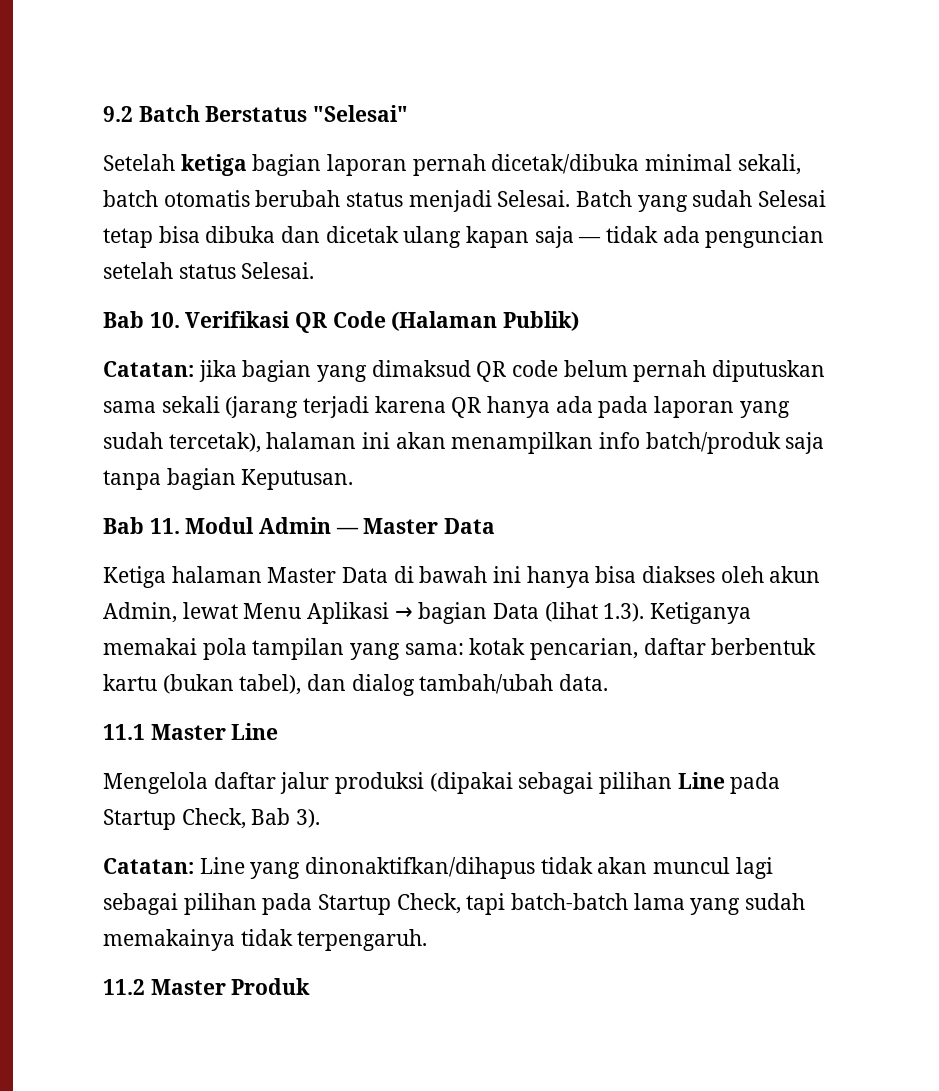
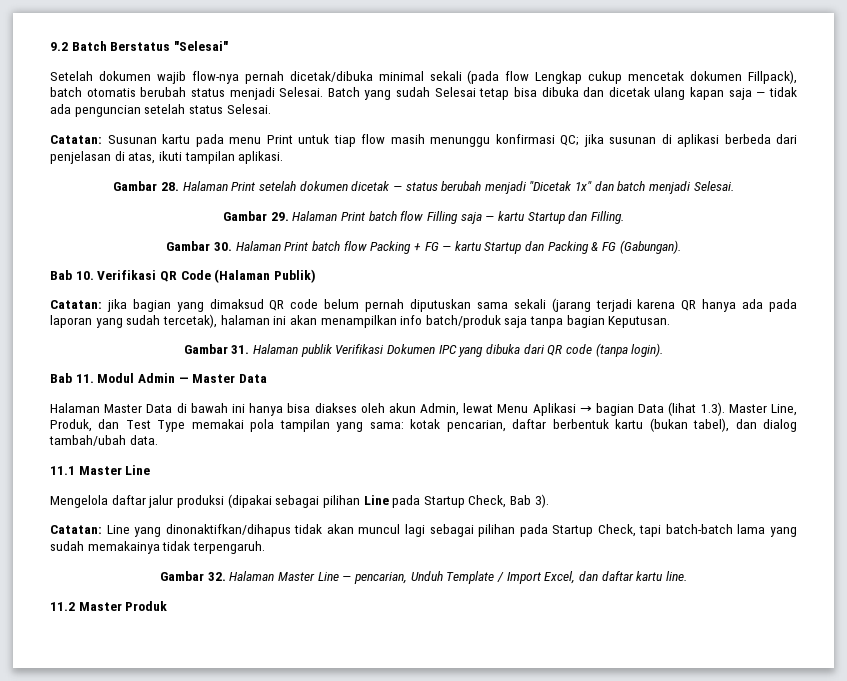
[180,154,801,176] ketiga bagian laporan pernah dicetak/dibuka minimal sekali, -> [98,70,798,84] dokumen wajib flow-nya pernah dicetak/dibuka minimal sekali (pada flow Lengkap cukup mencetak dokumen Fillpack),
(315, 270) none -> [50,134,797,147] [50,151,284,164] [113,181,734,194] [223,211,624,224] [166,240,681,254] // Catatan: Susunan kartu pada menu Print untuk tiap flow masih menunggu konfirmasi QC; jika susunan di aplikasi berbeda dari penjelasan di atas, ikuti tampilan aplikasi. // Gambar 28. Halaman Print setelah dokumen dicetak — status berubah menjadi "Dicetak 1x" dan batch menjadi Selesai. // Gambar 29. Halaman Print batch flow Filling saja — kartu Startup dan Filling. // Gambar 30. Halaman Print batch flow Packing + FG — kartu Startup dan Packing & FG (Gabungan).
(354, 479) none -> [183,343,664,357] // Gambar 31. Halaman publik Verifikasi Dokumen IPC yang dibuka dari QR code (tanpa login).
[103,566,262,588] Ketiga halaman -> [50,403,100,413] Halaman
[650,602,752,624] Ketiganya -> [728,404,797,416] [50,419,186,432] Master Line, Produk, dan Test Type
(428, 940) none -> [160,571,687,584] // Gambar 32. Halaman Master Line — pencarian, Unduh Template / Import Excel, dan daftar kartu line.

